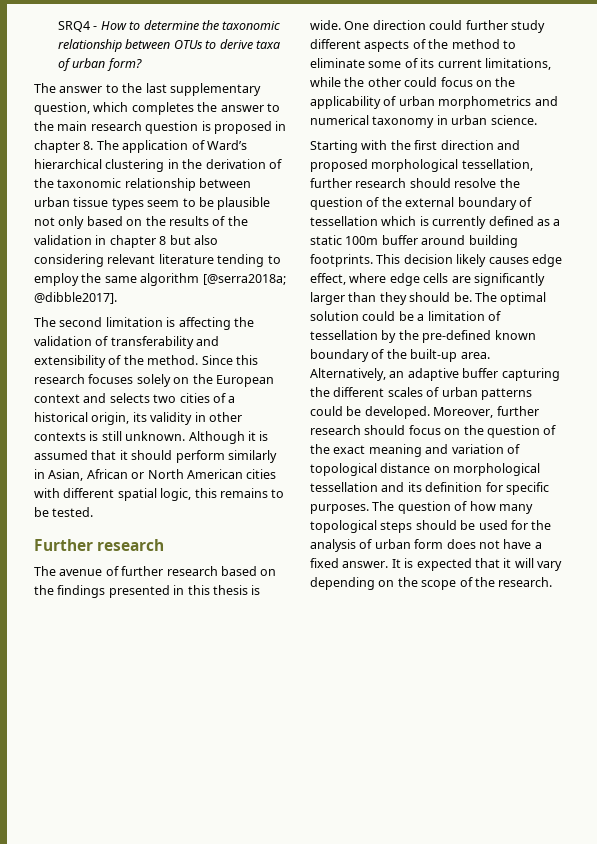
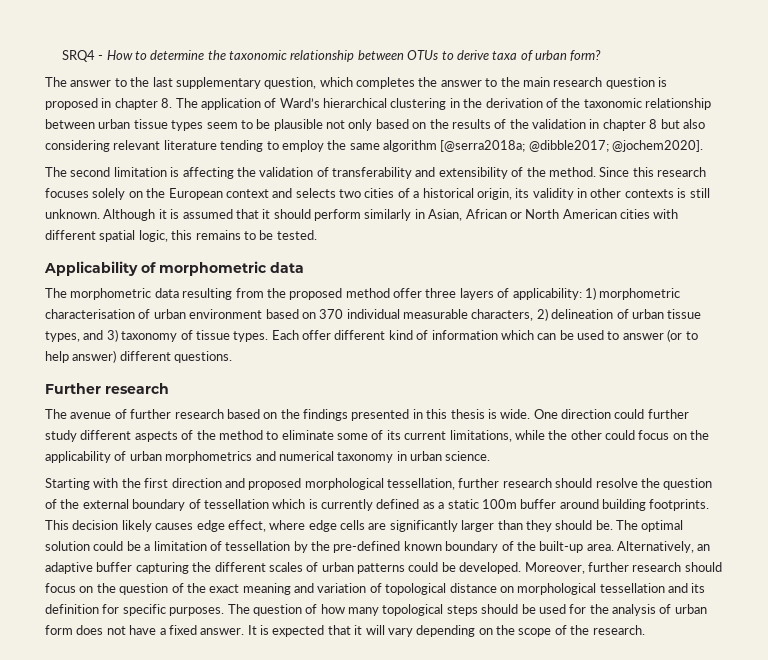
[34,292,117,304] @dibble2017]. -> [528,140,704,152] @dibble2017; @jochem2020].
(94, 512) none -> [44,261,304,276] [45,287,681,300] [45,308,702,321] [45,329,698,342] [45,350,233,363] // Applicability of morphometric data // The morphometric data resulting from the proposed method offer three layers of applicability: 1) morphometric characterisation of urban environment based on 370 individual measurable characters, 2) delineation of urban tissue types, and 3) taxonomy of tissue types. Each offer different kind of information which can be used to answer (or to help answer) different questions.

